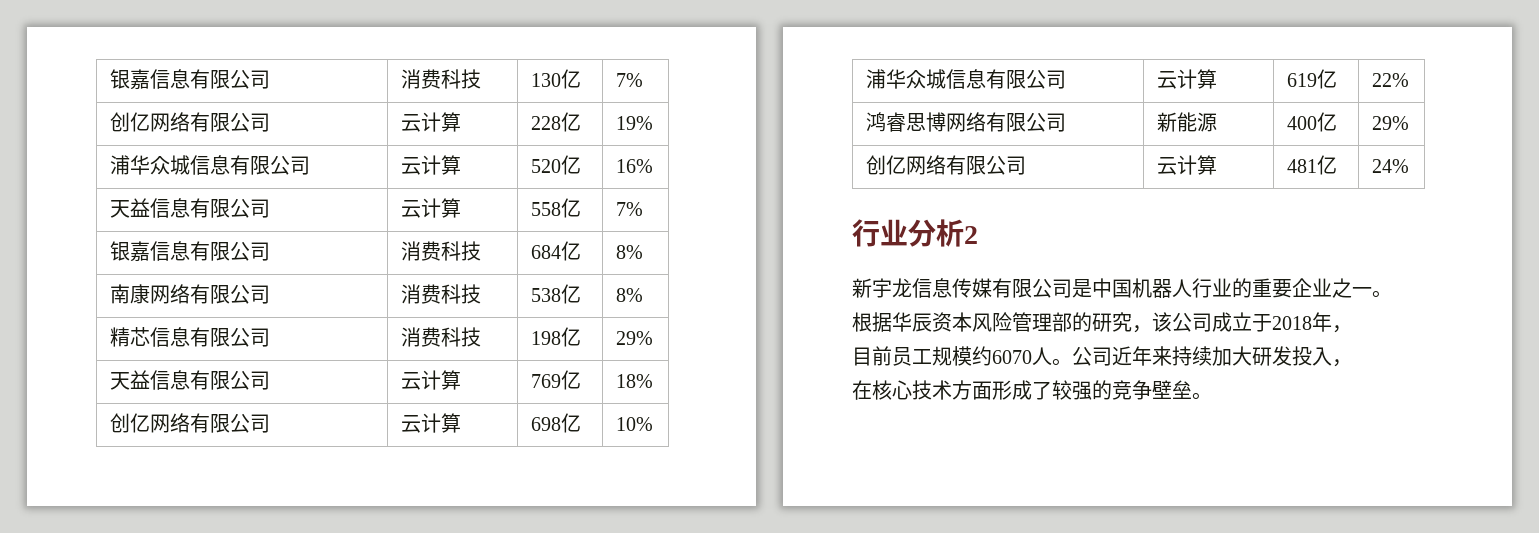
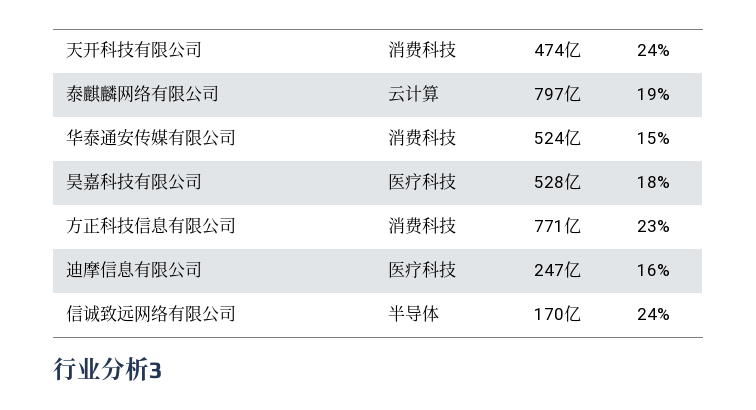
[109,69,270,90] [400,69,481,89] [530,69,581,89] [615,73,643,87] [109,112,270,132] [400,112,461,132] [530,112,581,132] [615,116,653,130] [109,155,310,175] [400,155,461,175] [530,155,581,175] [615,159,653,173] [109,198,270,218] [400,198,461,218] [530,198,581,218] [615,202,643,216] [109,241,270,262] [400,241,481,261] [530,241,581,261] [615,245,643,259] [109,284,270,304] [400,284,481,304] [530,284,581,304] [615,288,643,302] [109,327,270,347] [400,327,481,347] [530,327,581,347] [615,331,653,345] [109,370,270,390] [400,370,461,390] [530,370,581,390] [615,374,653,388] [109,413,270,433] [400,413,461,433] [530,413,581,433] [615,417,653,431] [865,69,1066,89] [1156,69,1217,89] [1286,69,1337,89] [1371,73,1409,87] [865,112,1066,132] [1156,112,1217,132] [1286,112,1337,132] [1371,116,1409,130] [865,155,1026,175] [1156,155,1217,175] [1286,155,1337,175] [1371,159,1409,173] [852,219,978,247] [852,278,1392,298] [852,312,1352,333] [852,346,1352,367] [852,380,1212,400] 银嘉信息有限公司 | 消费科技 | 130亿 | 7% // 创亿网络有限公司 | 云计算 | 228亿 | 19% // 浦华众城信息有限公司 | 云计算 | 520亿 | 16% // 天益信息有限公司 | 云计算 | 558亿 | 7% // 银嘉信息有限公司 | 消费科技 | 684亿 | 8% // 南康网络有限公司 | 消费科技 | 538亿 | 8% // 精芯信息有限公司 | 消费科技 | 198亿 | 29% // 天益信息有限公司 | 云计算 | 769亿 | 18% // 创亿网络有限公司 | 云计算 | 698亿 | 10% // 浦华众城信息有限公司 | 云计算 | 619亿 | 22% // 鸿睿思博网络有限公司 | 新能源 | 400亿 | 29% // 创亿网络有限公司 | 云计算 | 481亿 | 24% // 行业分析2 // 新宇龙信息传媒有限公司是中国机器人行业的重要企业之一。 // 根据华辰资本风险管理部的研究，该公司成立于2018年， // 目前员工规模约6070人。公司近年来持续加大研发投入， // 在核心技术方面形成了较强的竞争壁垒。 -> [66,41,203,59] [388,41,457,59] [534,41,582,58] [637,44,671,56] [66,85,220,103] [388,85,440,103] [534,85,582,102] [637,88,671,100] [66,129,237,147] [388,129,457,147] [534,129,582,146] [637,132,671,144] [66,173,203,191] [388,173,457,190] [534,173,582,190] [637,176,671,188] [66,217,237,235] [388,217,457,235] [534,217,582,234] [637,220,671,232] [66,261,203,279] [388,261,457,278] [534,261,582,278] [637,264,671,276] [66,305,237,323] [388,305,440,322] [534,305,582,322] [637,308,671,320] [53,356,163,381] 天开科技有限公司 | 消费科技 | 474亿 | 24% // 泰麒麟网络有限公司 | 云计算 | 797亿 | 19% // 华泰通安传媒有限公司 | 消费科技 | 524亿 | 15% // 昊嘉科技有限公司 | 医疗科技 | 528亿 | 18% // 方正科技信息有限公司 | 消费科技 | 771亿 | 23% // 迪摩信息有限公司 | 医疗科技 | 247亿 | 16% // 信诚致远网络有限公司 | 半导体 | 170亿 | 24% // 行业分析3

